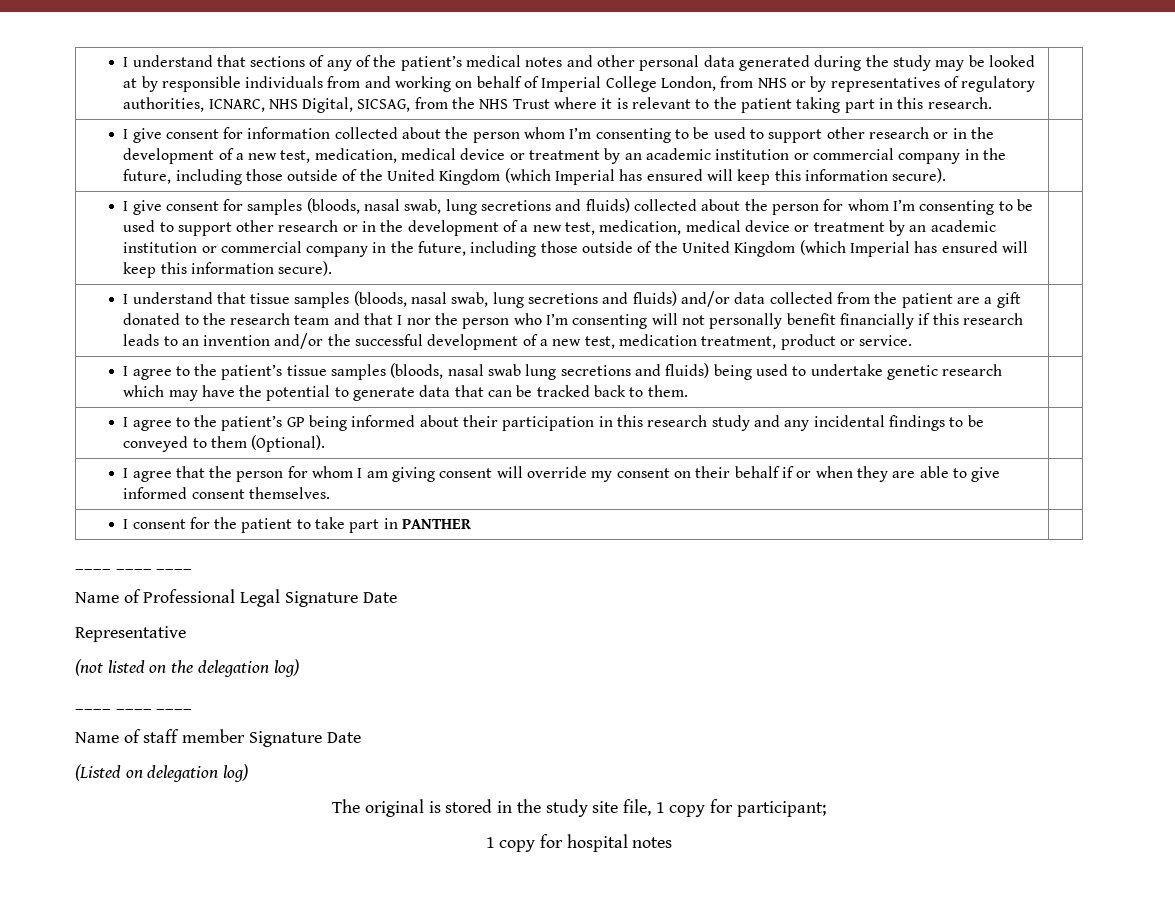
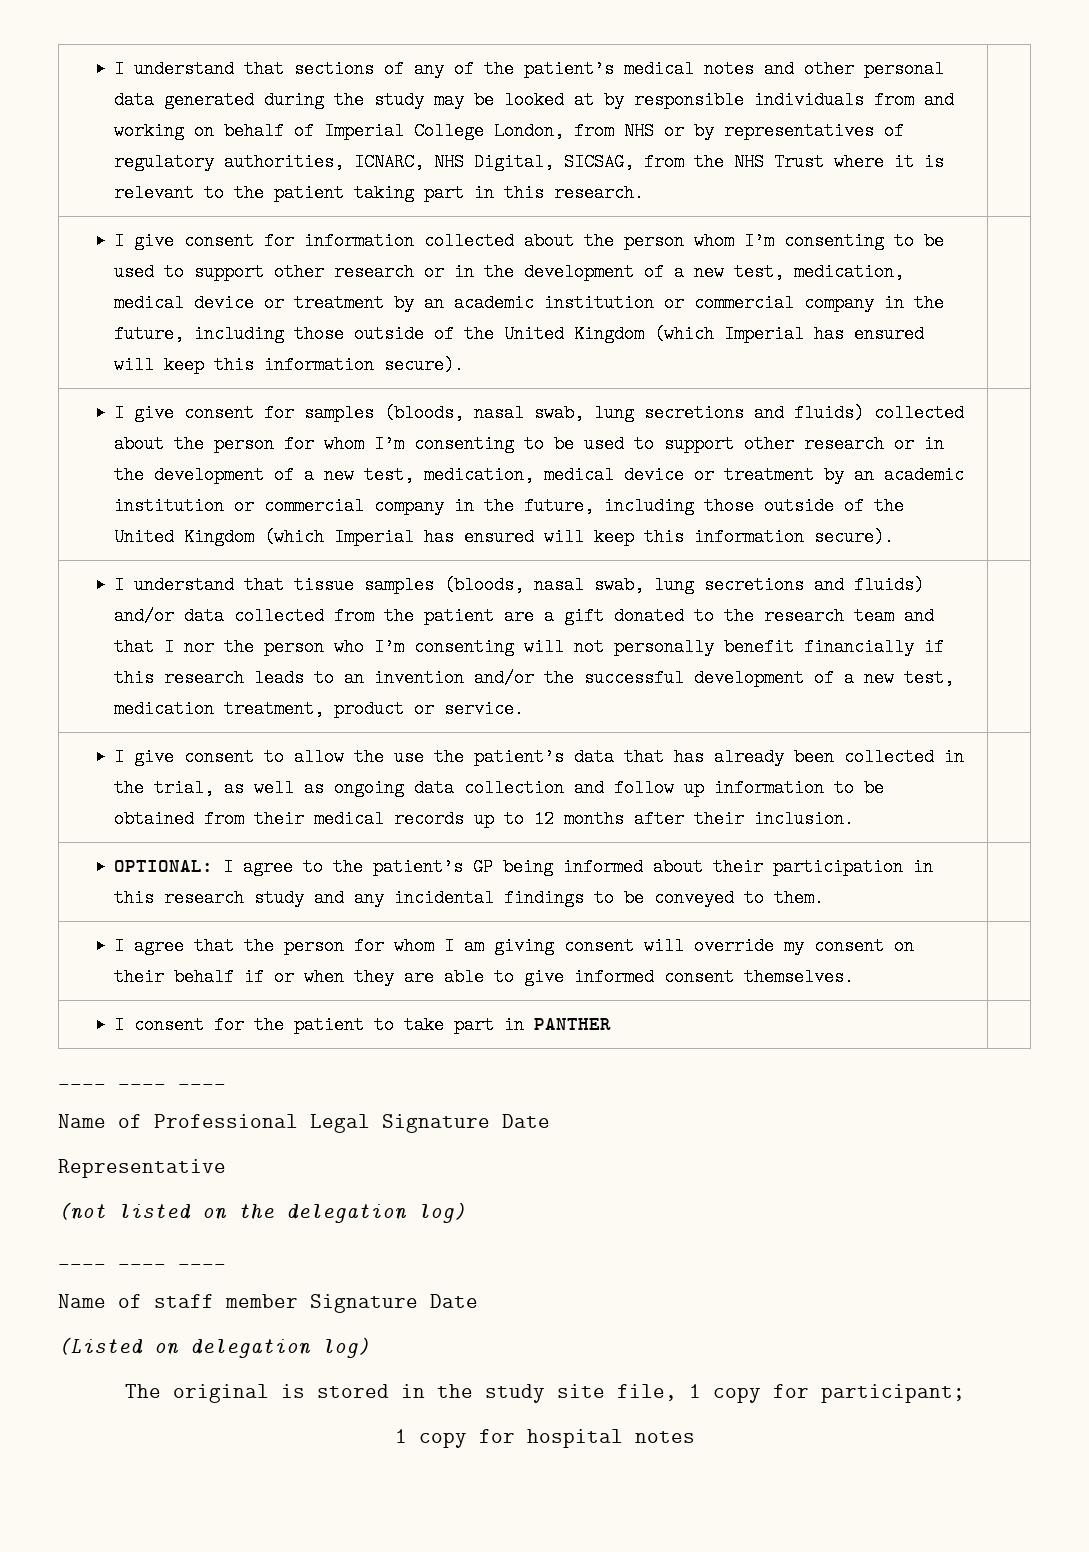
[132,363,1003,380] [123,385,688,401] agree to the patient’s tissue samples (bloods, nasal swab lung secretions and fluids) being used to undertake genetic research which may have the potential to generate data that can be tracked back to them. | // -> [134,748,965,766] [114,779,885,797] [114,810,855,828] [114,860,214,872] give consent to allow the use the patient’s data that has already been collected in the trial, as well as ongoing data collection and follow up information to be obtained from their medical records up to 12 months after their inclusion. | // OPTIONAL:
[210,435,326,452] them (Optional). -> [774,889,825,907] them.

